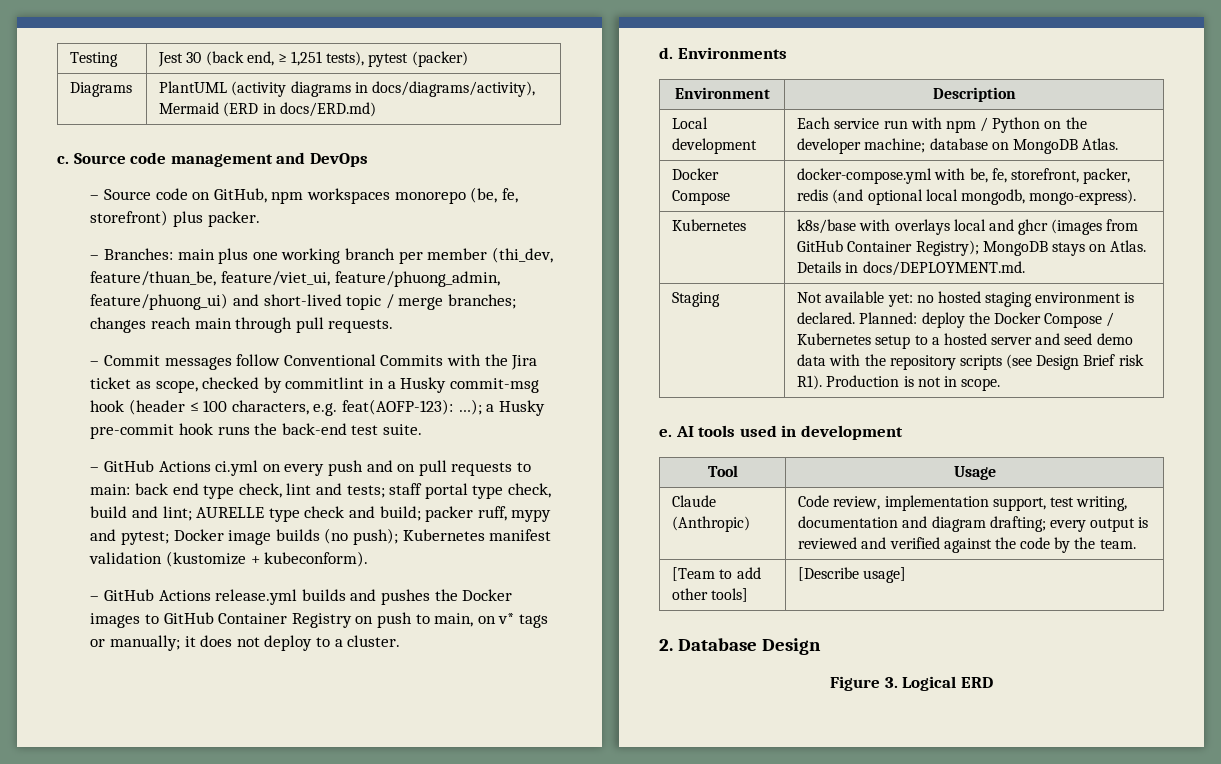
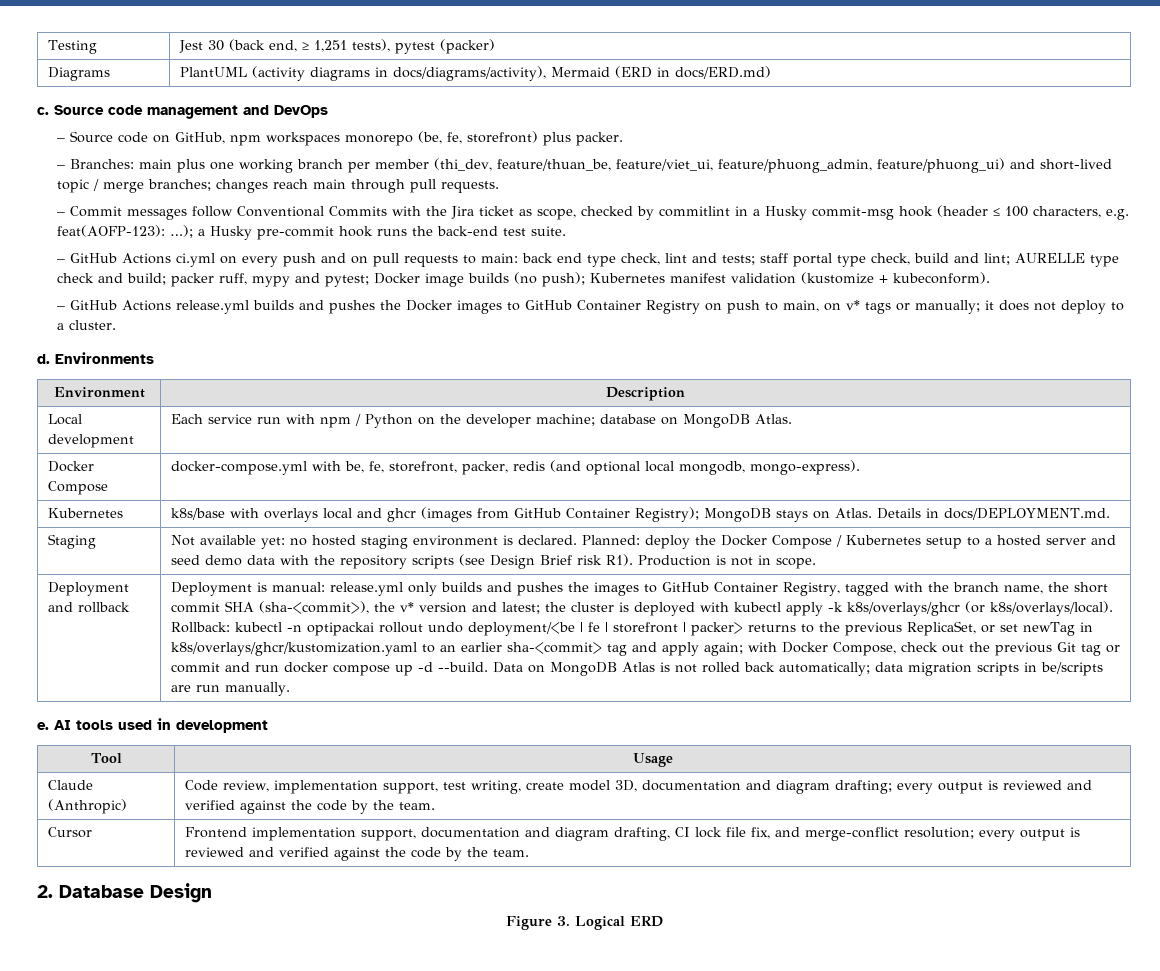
(1001, 384) none -> [47,582,129,596] [47,602,130,613] [170,582,1108,596] [170,601,1113,616] [170,621,1093,636] [170,642,1120,656] [170,662,1103,676] [170,682,290,696] // Deployment and rollback | Deployment is manual: release.yml only builds and pushes the images to GitHub Container Registry, tagged with the branch name, the short commit SHA (sha-<commit>), the v* version and latest; the cluster is deployed with kubectl apply -k k8s/overlays/ghcr (or k8s/overlays/local). Rollback: kubectl -n optipackai rollout undo deployment/<be | fe | storefront | packer> returns to the previous ReplicaSet, or set newTag in k8s/overlays/ghcr/kustomization.yaml to an earlier sha-<commit> tag and apply again; with Docker Compose, check out the previous Git tag or commit and run docker compose up -d --build. Data on MongoDB Atlas is not rolled back automatically; data migration scripts in be/scripts are run manually.
(1128, 503) none -> [525,780,637,792] create model 3D,
[672,567,761,581] [672,588,749,602] [798,567,907,583] [Team to add other tools] | [Describe usage] -> [47,827,92,838] [184,827,1080,841] [184,847,529,861] Cursor | Frontend implementation support, documentation and diagram drafting, CI lock file fix, and merge-conflict resolution; every output is reviewed and verified against the code by the team.

